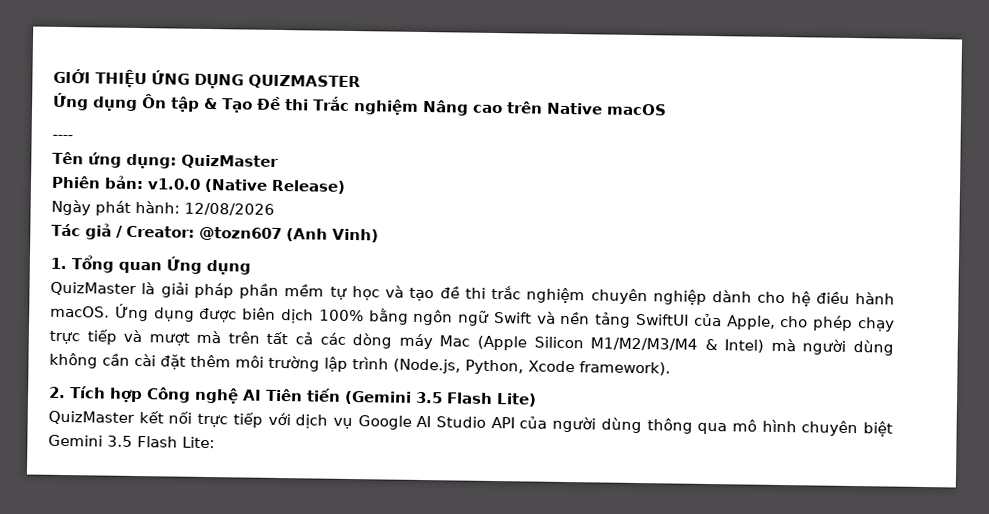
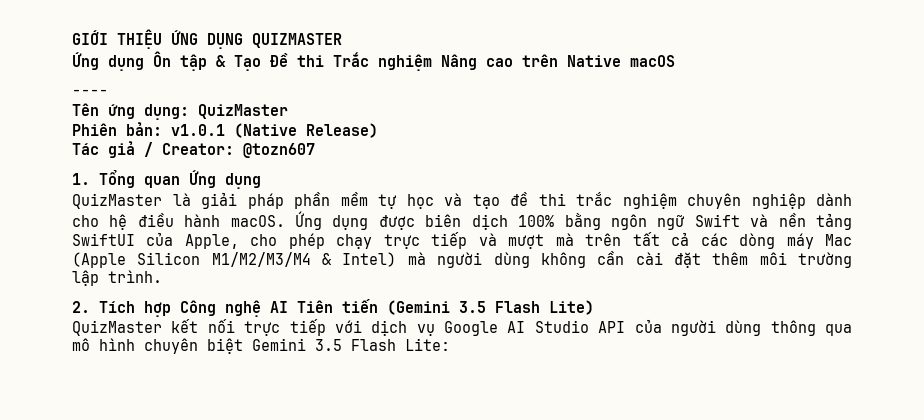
[147,178,201,190] v1.0.0 -> [171,124,225,136] v1.0.1
[51,199,275,216] // Ngày phát hành: 12/08/2026 -> (378, 130) none
[285,228,379,243] (Anh Vinh) -> (315, 150) none
[352,357,671,376] trình (Node.js, Python, Xcode framework). -> [108,270,162,283] trình.

